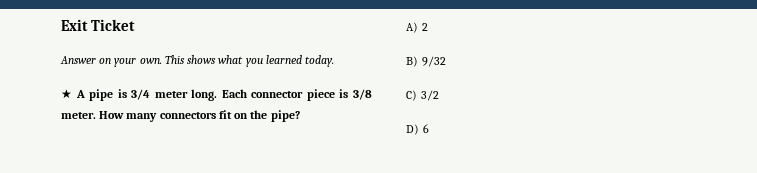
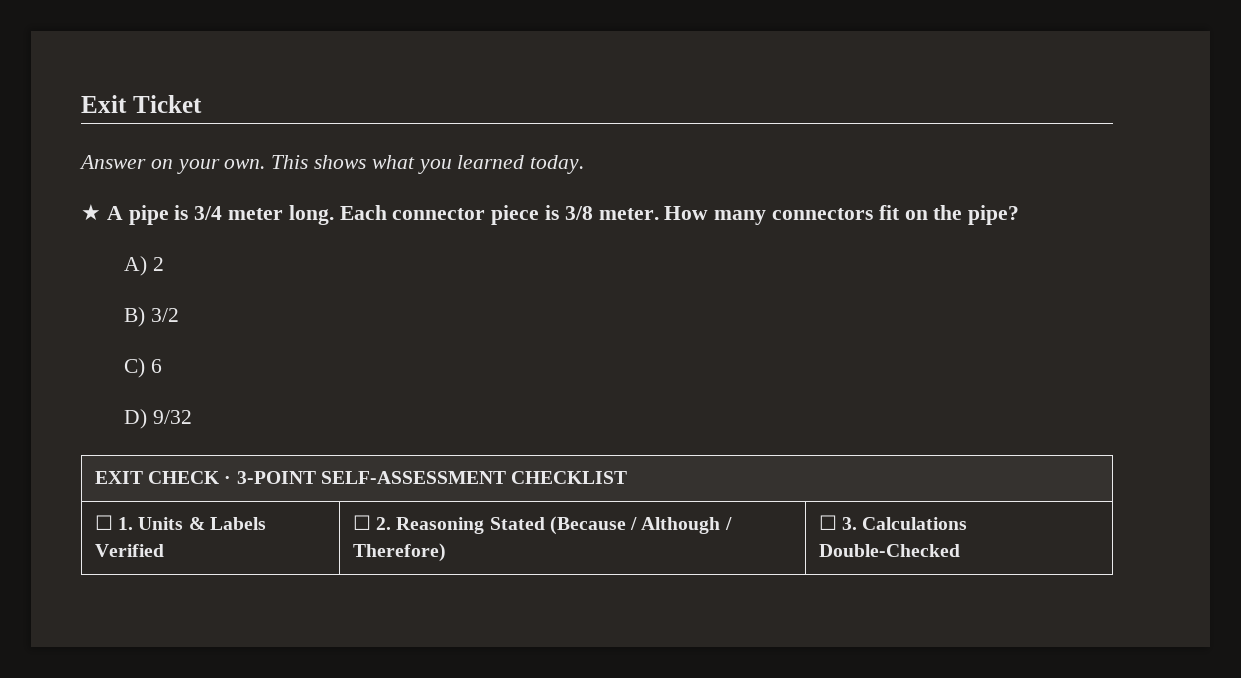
[421,56,446,67] 9/32 -> [150,308,179,322] 3/2
[420,90,439,101] 3/2 -> [150,359,162,373] 6
[422,124,429,133] 6 -> [152,410,192,424] [94,471,628,484] [94,515,266,530] [94,544,164,557] [352,515,732,535] [352,543,446,562] [818,515,968,530] [818,544,960,557] 9/32 // EXIT CHECK · 3-POINT SELF-ASSESSMENT CHECKLIST // ☐ 1. Units & Labels Verified | ☐ 2. Reasoning Stated (Because / Although / Therefore) | ☐ 3. Calculations Double-Checked

